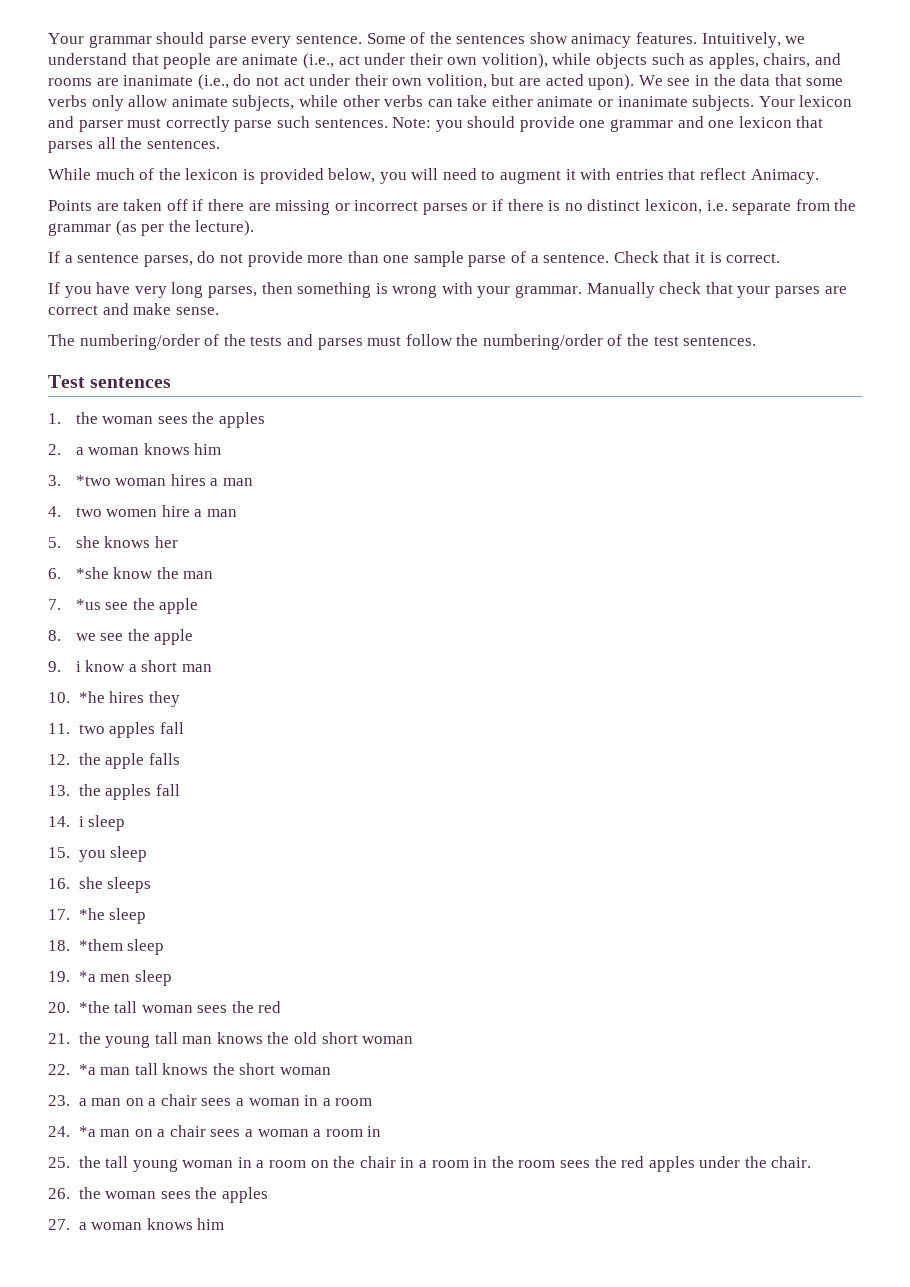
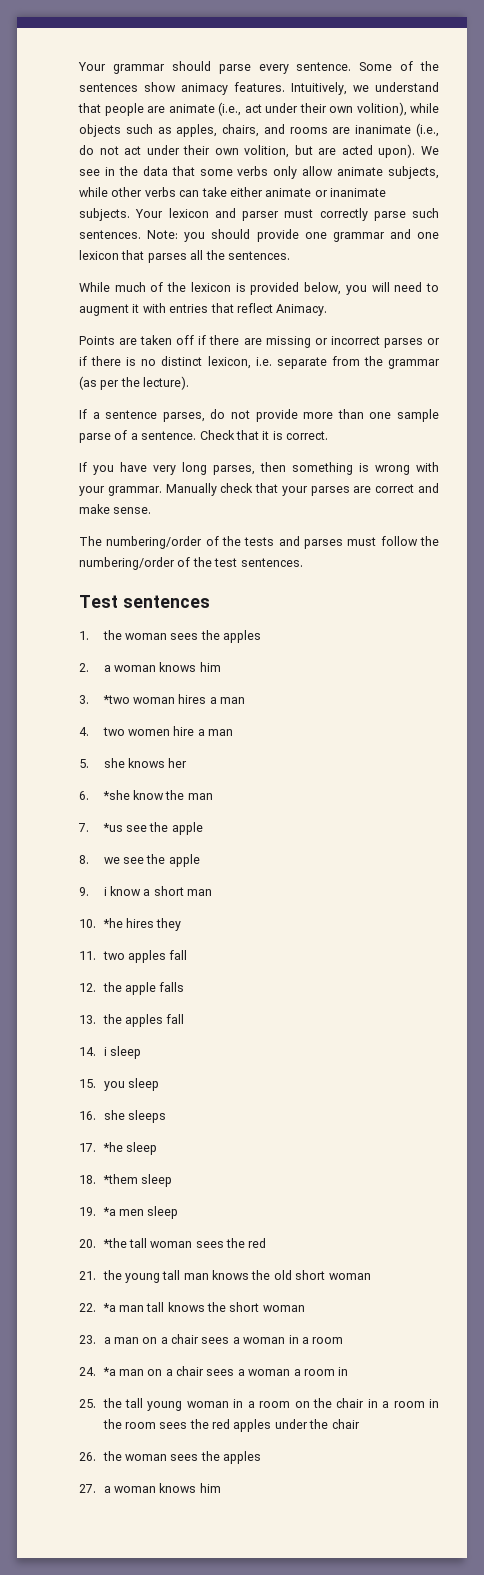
[771,1156,812,1168] chair. -> [331,1419,360,1429] chair

